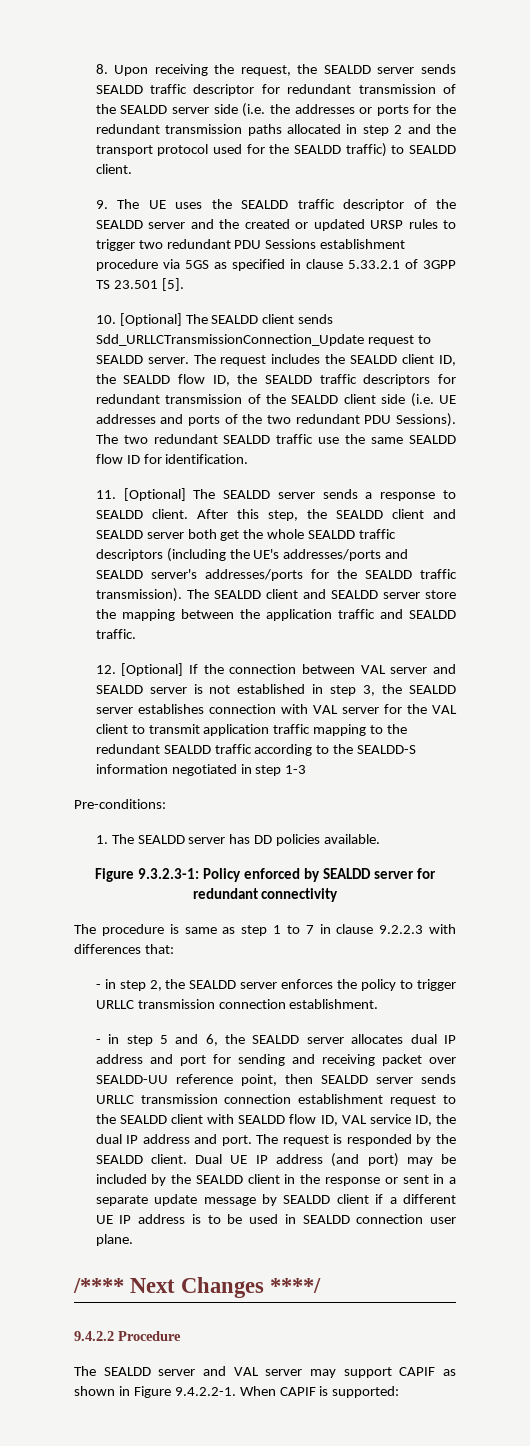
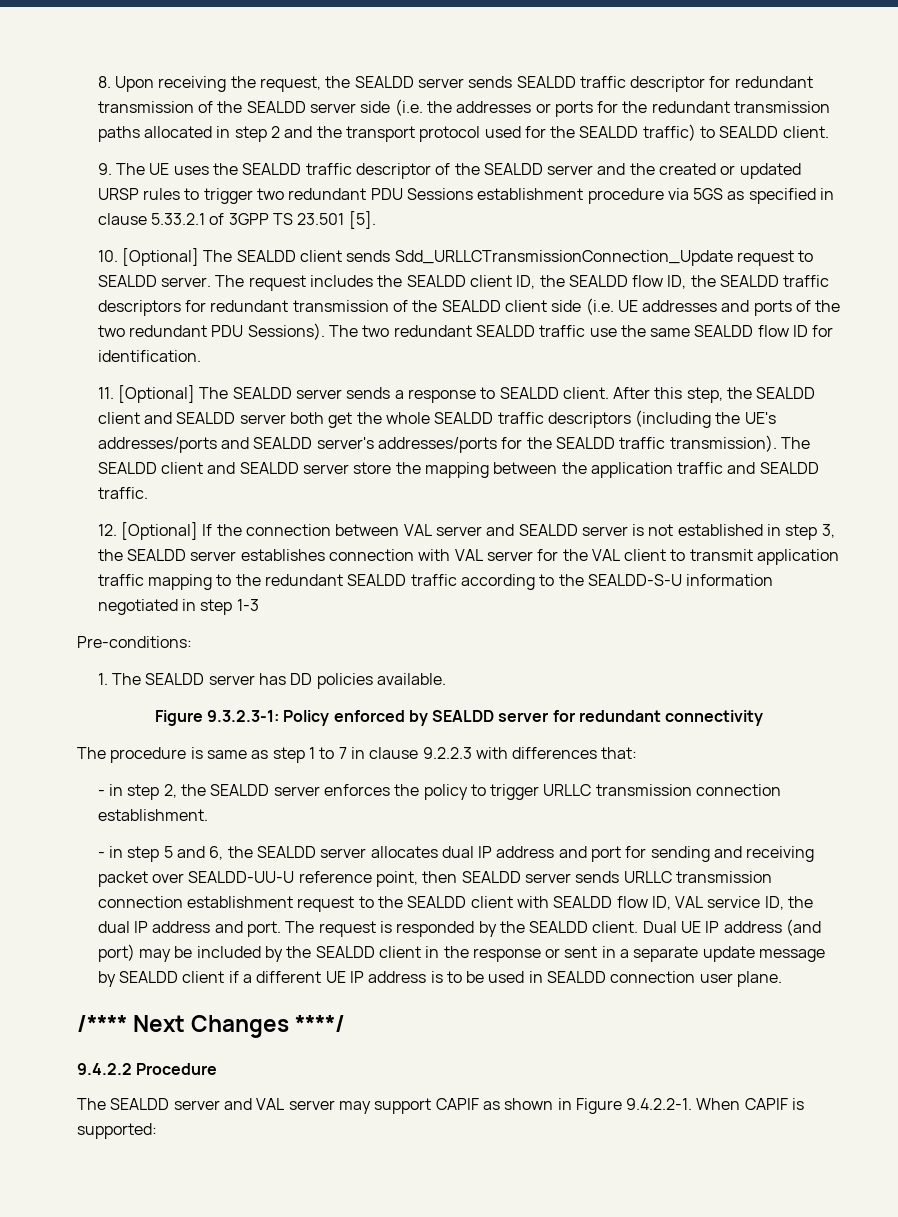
[357,745,417,754] SEALDD-S -> [587,574,682,586] SEALDD-S-U
[95,1075,168,1084] SEALDD-UU -> [188,871,295,883] SEALDD-UU-U

